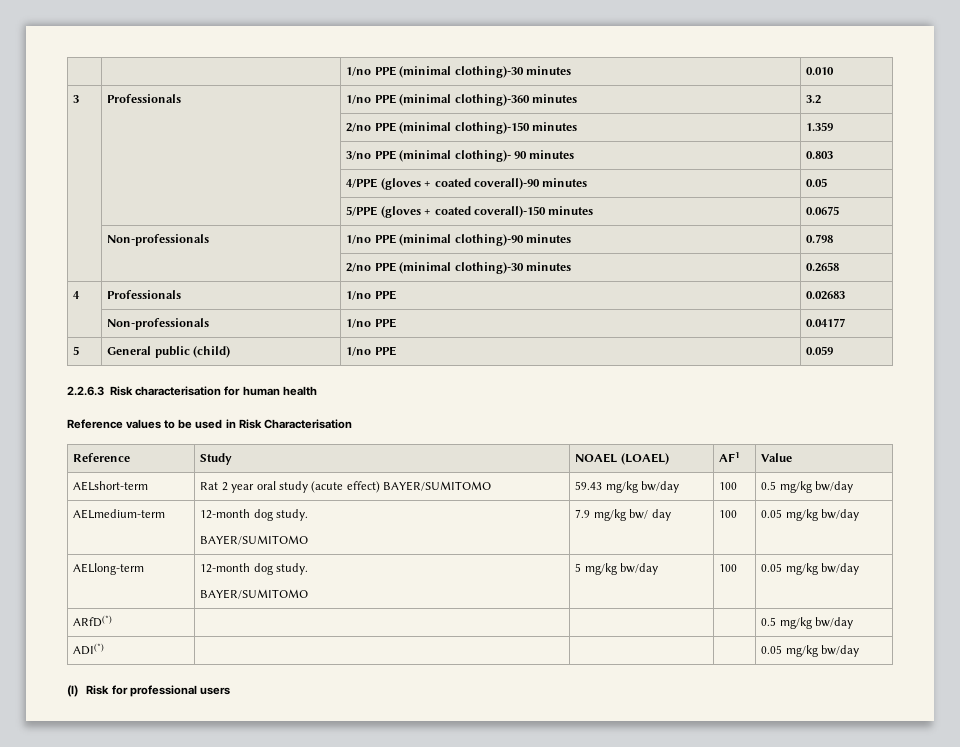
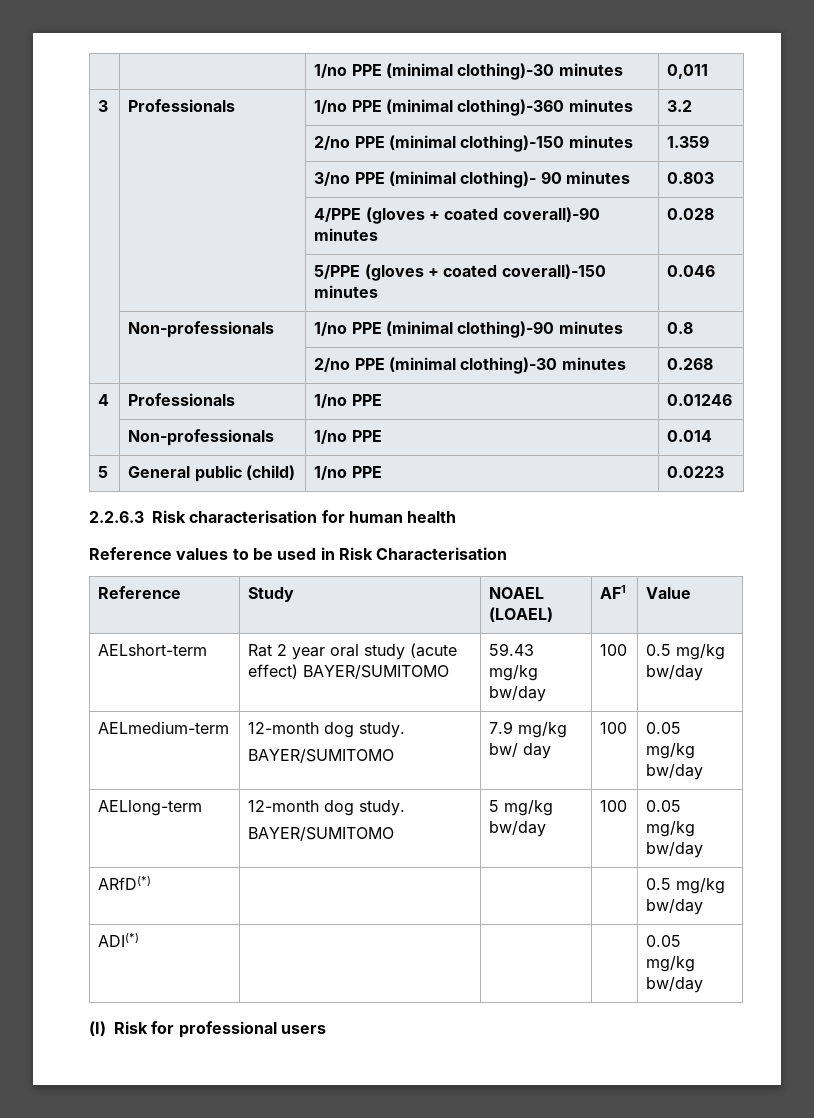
[806,67,835,75] 0.010 -> [667,64,709,79] 0,011
[806,178,828,187] 0.05 -> [667,208,715,220] 0.028
[806,206,840,215] 0.0675 -> [667,265,716,277] 0.046
[806,234,834,243] 0.798 -> [667,322,694,334] 0.8
[806,262,840,272] 0.2658 -> [667,358,714,370] 0.268
[806,291,846,300] 0.02683 -> [667,394,733,406] 0.01246
[806,318,846,327] 0.04177 -> [667,430,713,442] 0.014
[806,346,834,355] 0.059 -> [667,466,725,478] 0.0223

